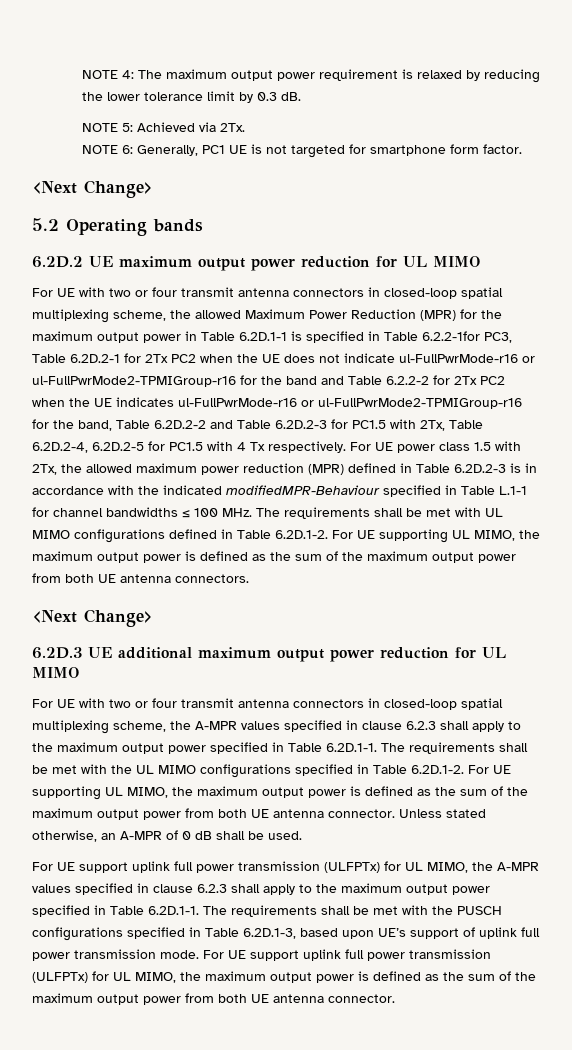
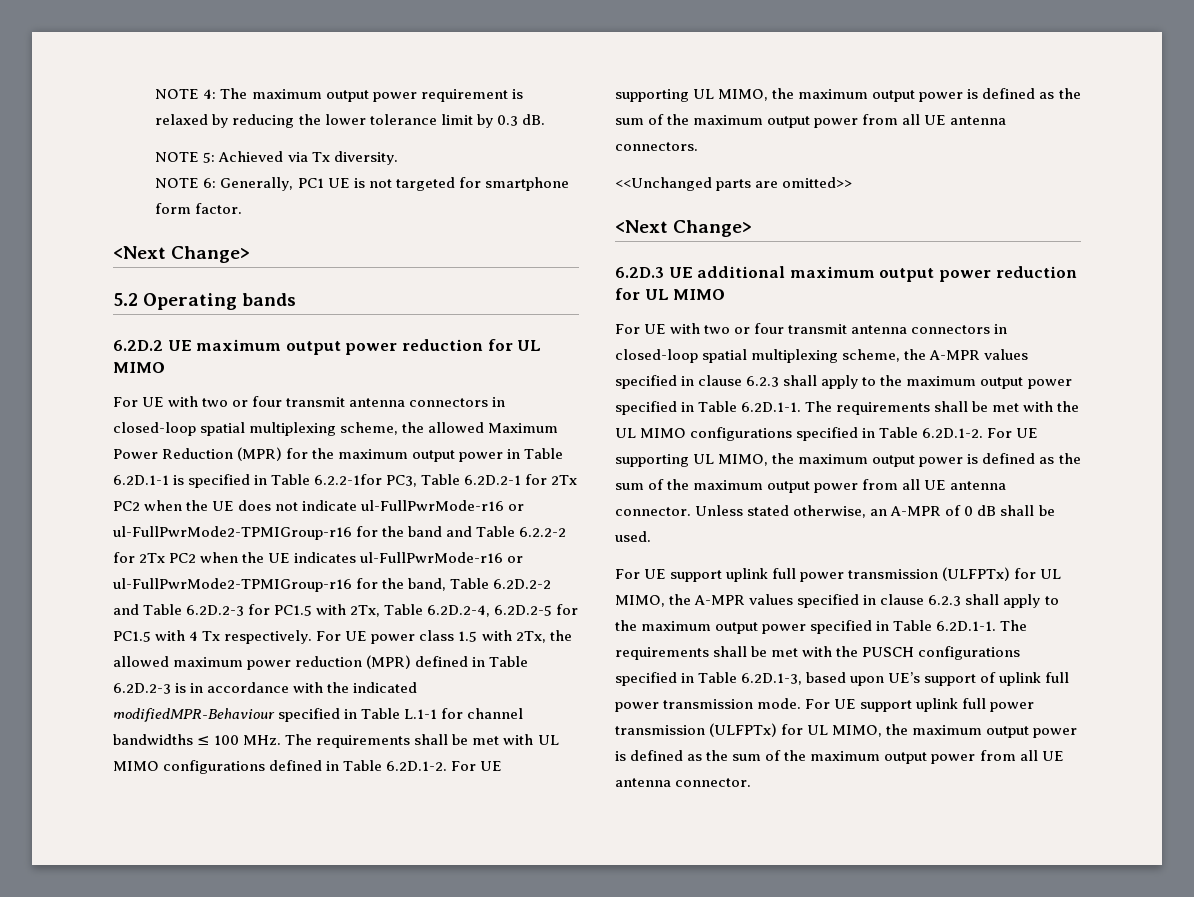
[219,123,245,132] 2Tx. -> [311,151,398,165] Tx diversity.
[65,574,94,583] both -> [902,114,921,125] all
(249, 578) none -> [615,177,853,191] // <<Unchanged parts are omitted>>
[218,809,247,818] both -> [902,479,921,490] all
[218,994,247,1003] both -> [1019,750,1038,761] all

